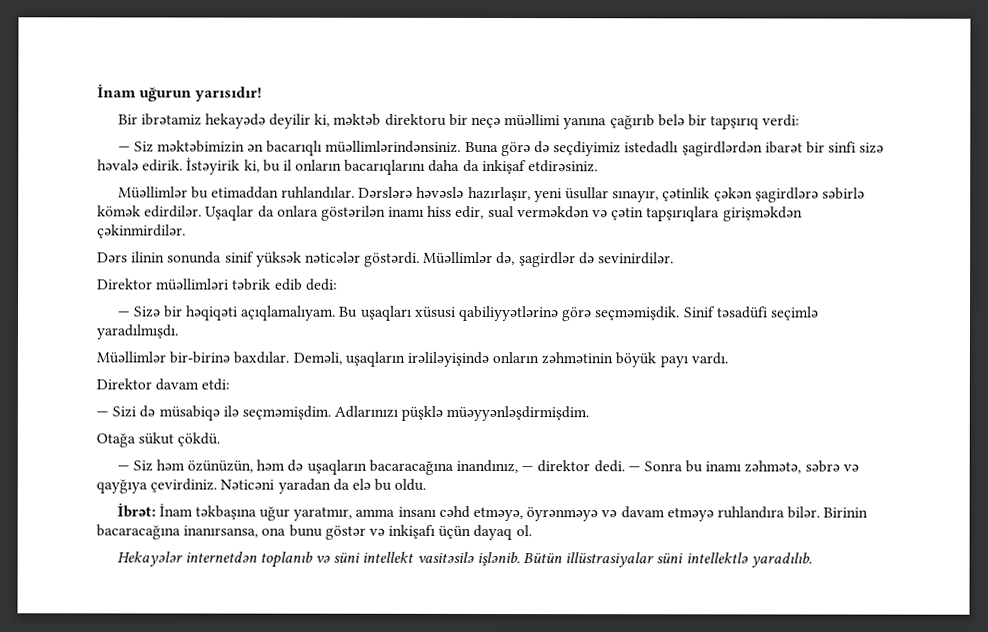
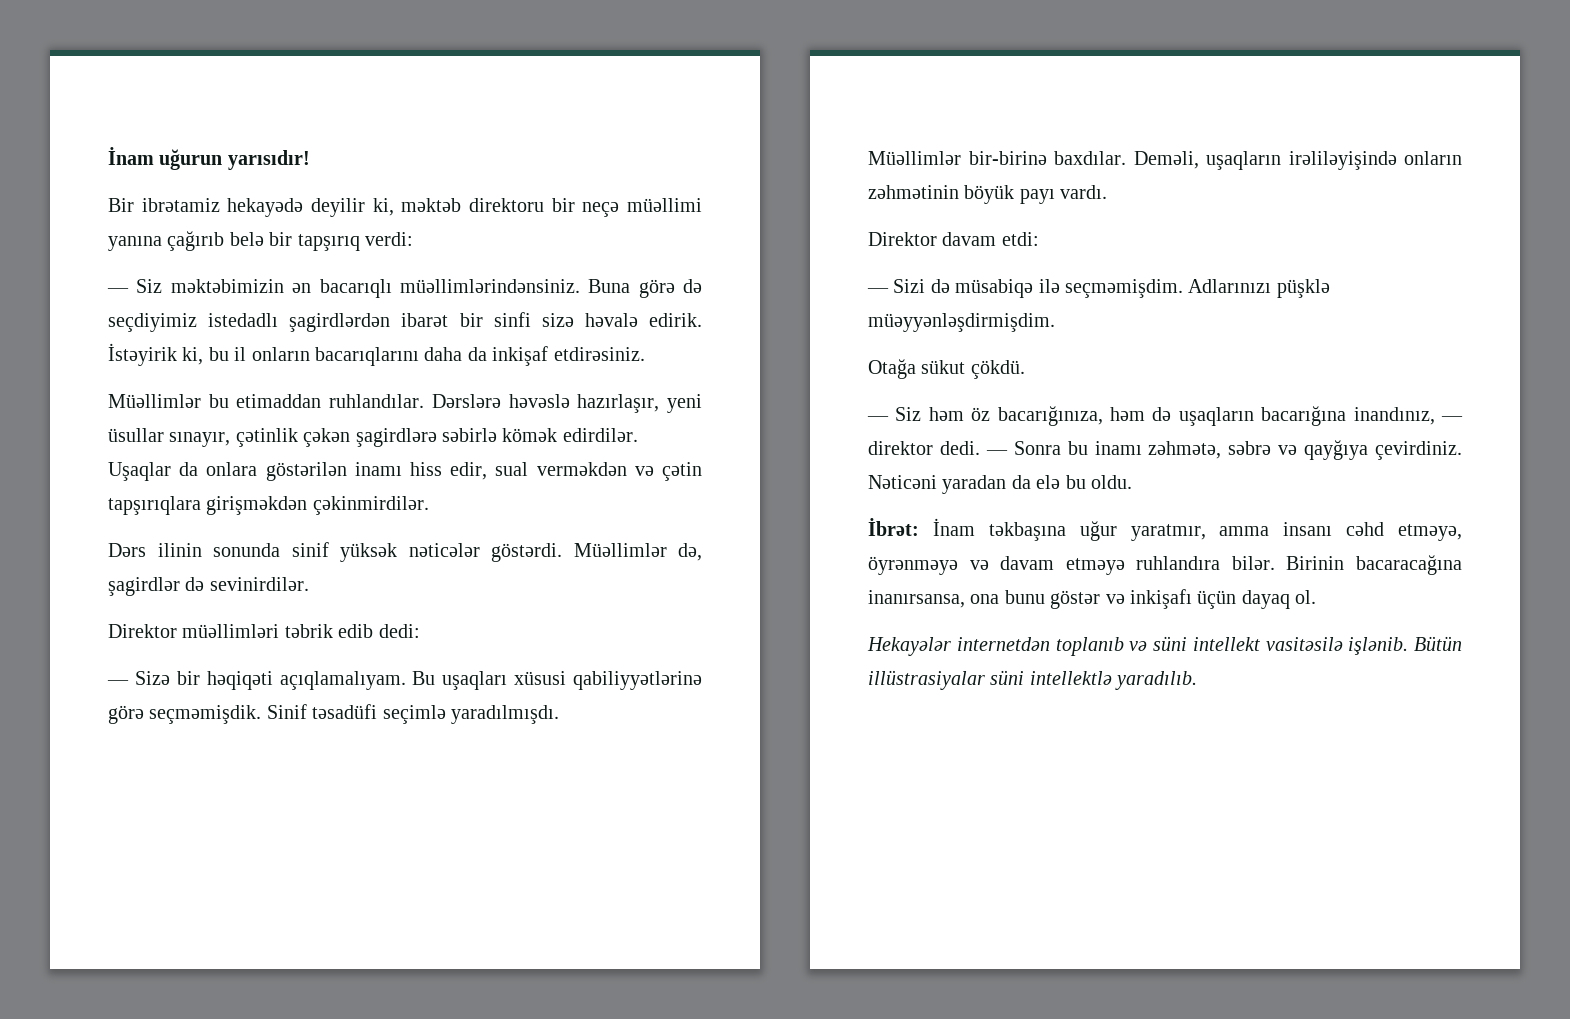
[187,460,254,473] özünüzün, -> [971,406,1103,426] öz bacarığınıza,
[368,459,454,475] bacaracağına -> [1261,406,1347,426] bacarığına

